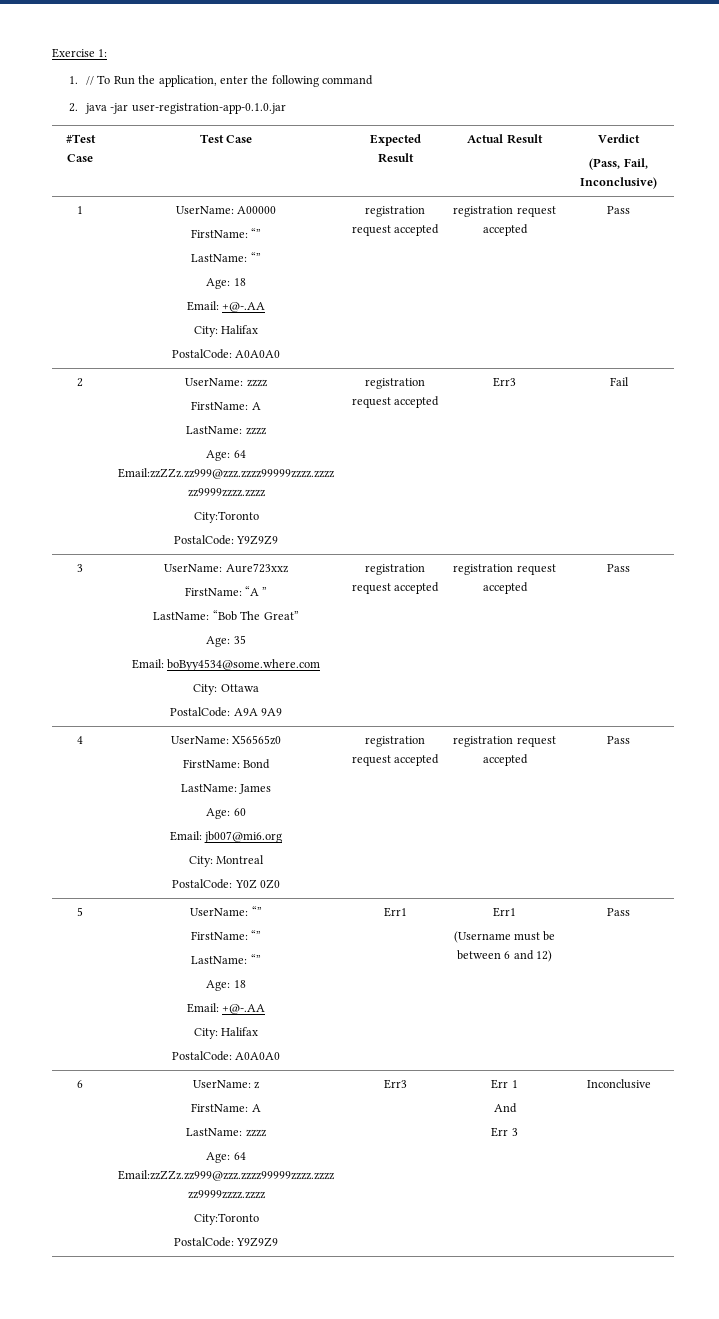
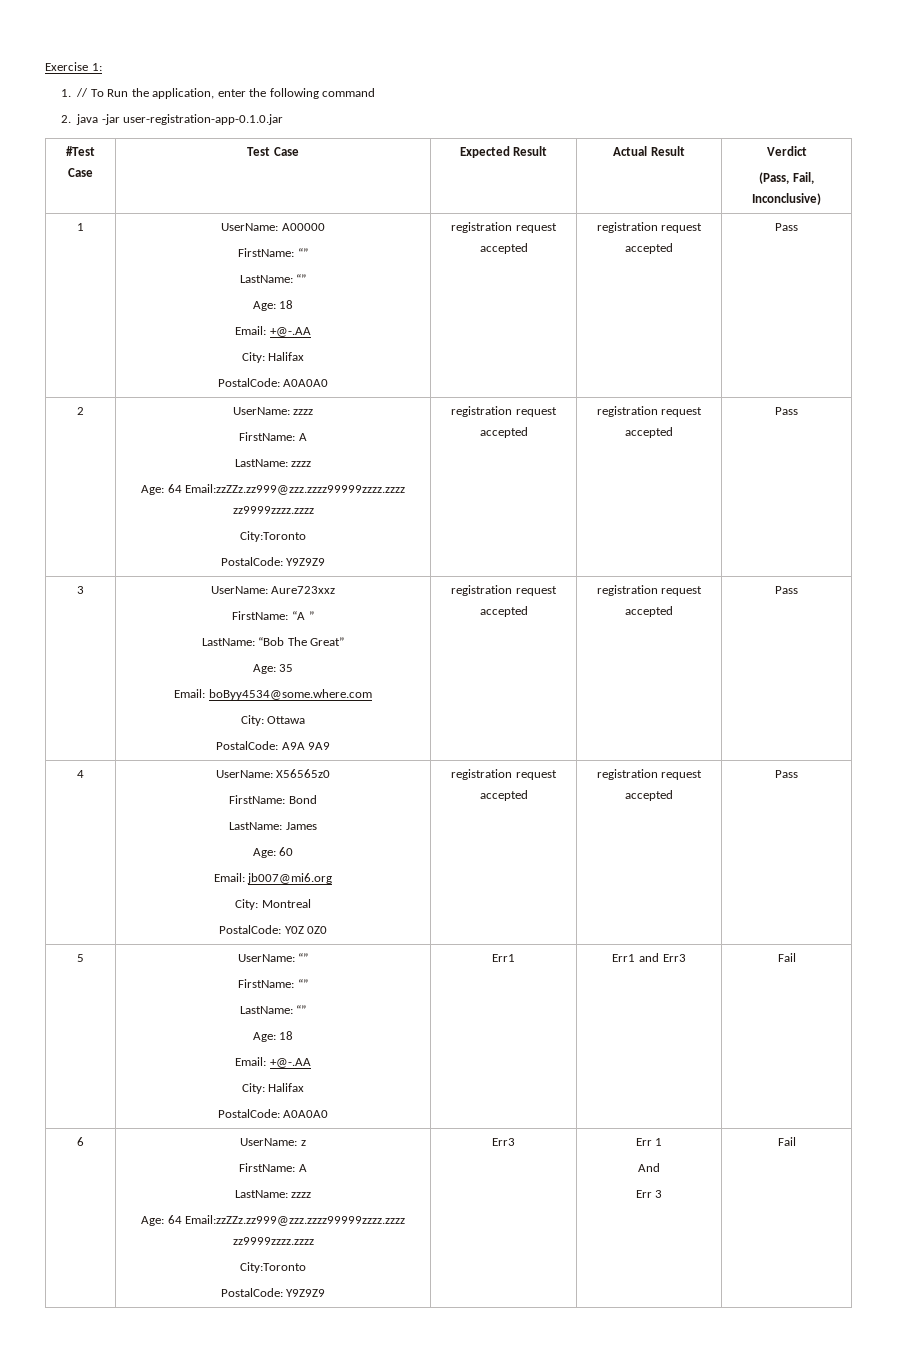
[493,377,516,387] [609,377,629,386] Err3 | Fail -> [596,406,703,417] [625,427,673,438] [775,407,798,415] registration request accepted | Pass
[453,931,556,943] [456,950,553,962] [607,908,630,916] // (Username must be between 6 and 12) | Pass -> [639,953,686,962] [777,953,796,962] and Err3 | Fail
[586,1079,651,1089] Inconclusive -> [777,1137,796,1146] Fail

